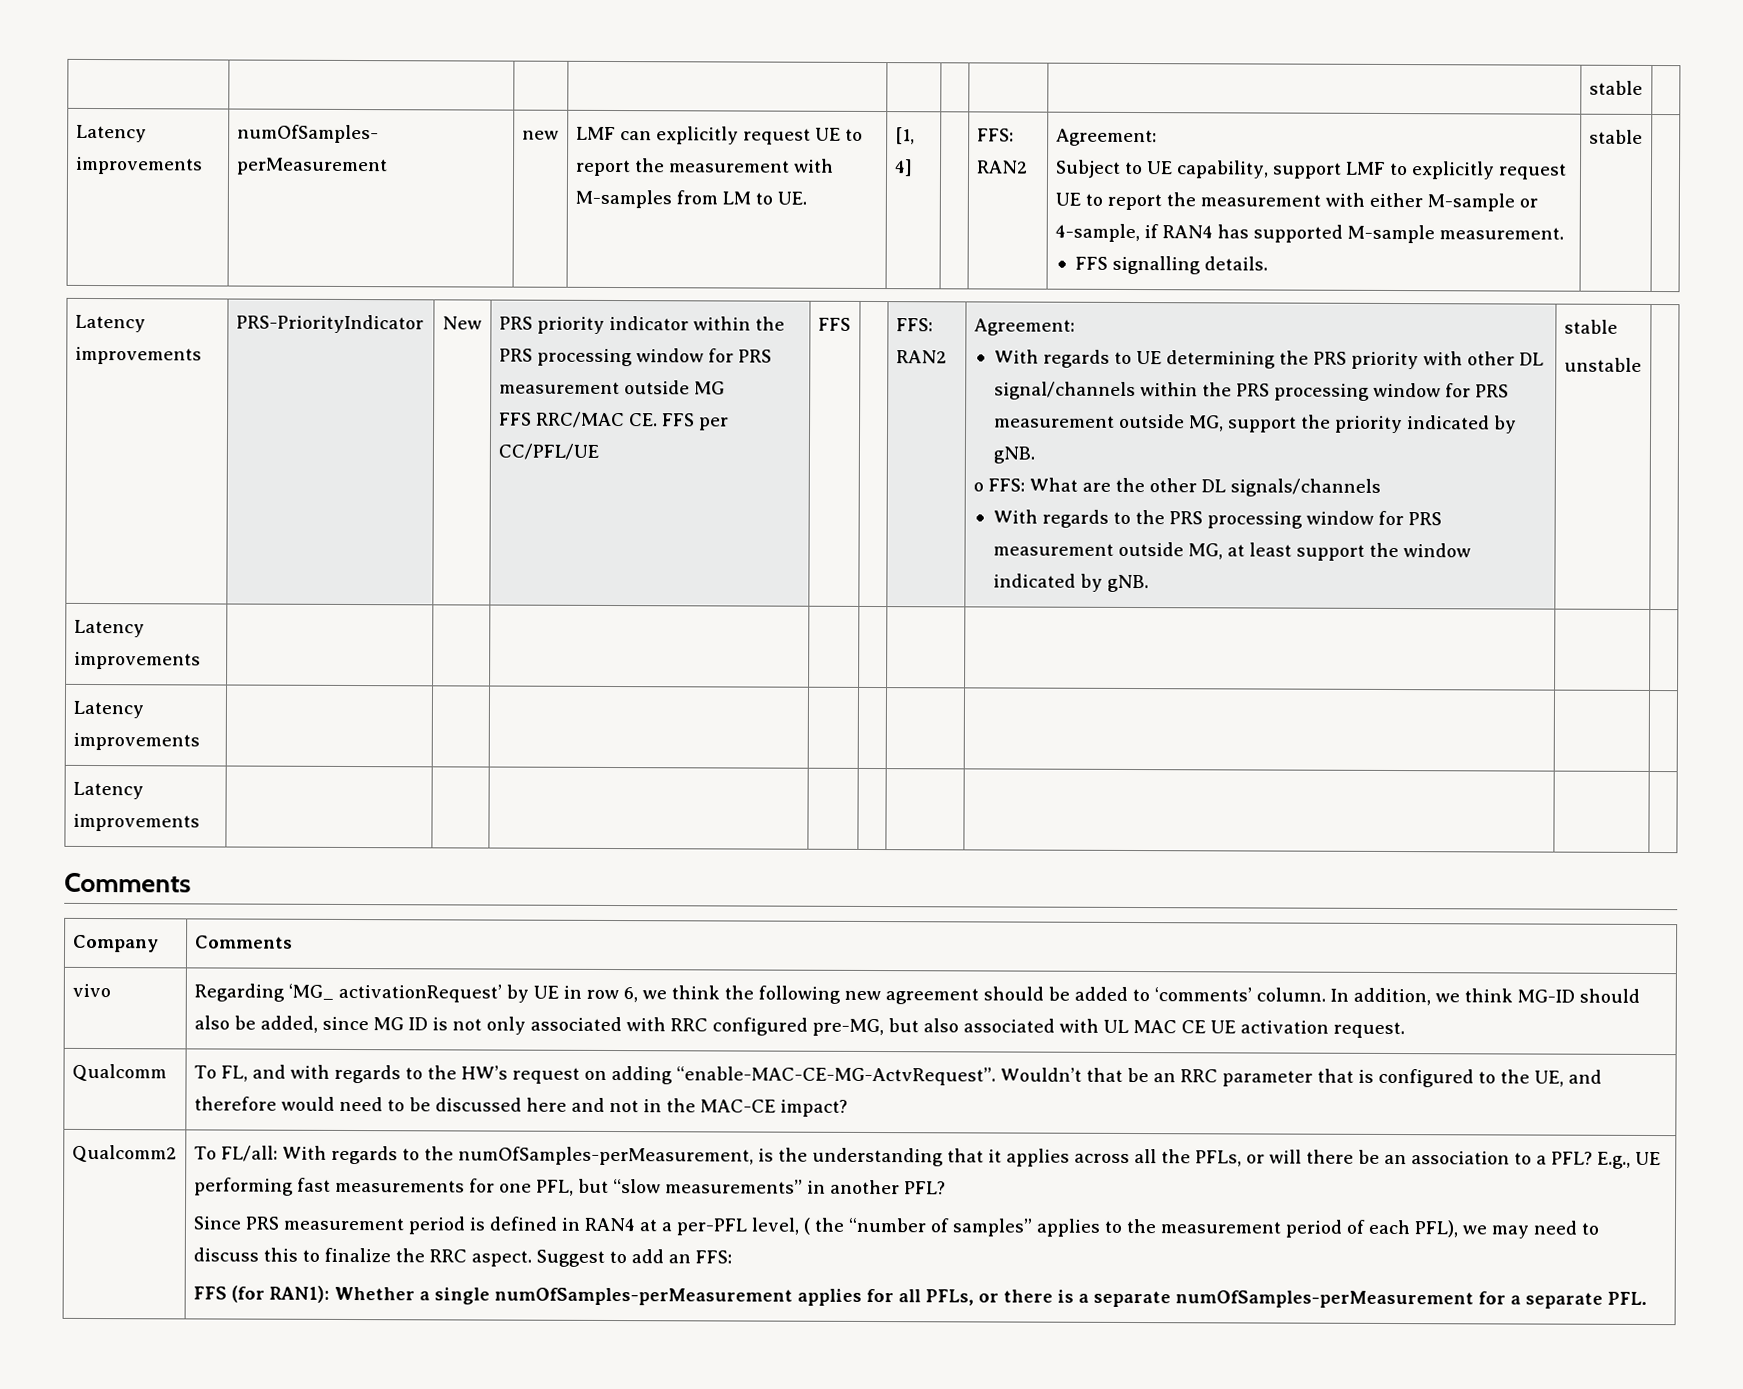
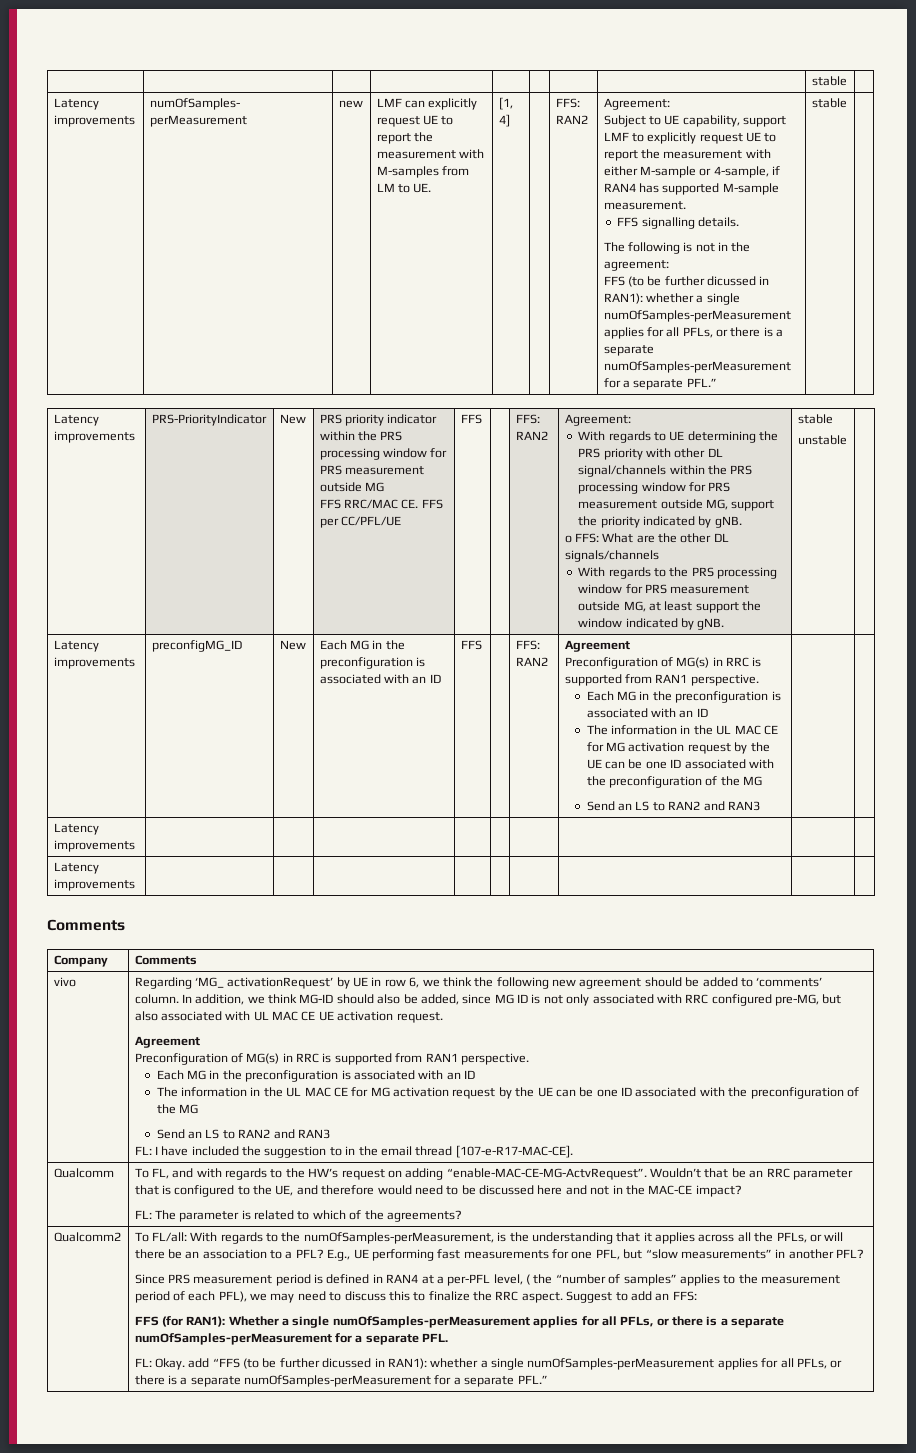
(1269, 263) none -> [603,242,751,254] [603,260,669,271] [603,276,770,287] [603,293,740,305] [603,310,791,322] [603,327,784,339] [603,345,654,356] [603,361,791,373] [603,378,717,390] // The following is not in the agreement: // FFS (to be further dicussed in RAN1): whether a single numOfSamples-perMeasurement applies for all PFLs, or there is a separate numOfSamples-perMeasurement for a separate PFL.”
(201, 660) | | | | | | -> [151,640,242,652] [279,640,306,650] [319,640,405,650] [319,657,425,669] [319,674,441,684] [460,640,482,650] [515,640,540,650] [515,657,548,666] [564,640,630,652] [564,657,762,669] [564,674,759,686] [586,691,781,703] [586,708,708,718] [586,725,778,735] [586,742,770,754] [586,759,774,769] [586,776,763,788] [586,801,760,811] preconfigMG_ID | New | Each MG in the preconfiguration is associated with an ID | FFS | | FFS: RAN2 | Agreement // Preconfiguration of MG(s) in RRC is supported from RAN1 perspective. // Each MG in the preconfiguration is associated with an ID // The information in the UL MAC CE for MG activation request by the UE can be one ID associated with the preconfiguration of the MG // Send an LS to RAN2 and RAN3
(1405, 1030) none -> [134,1036,200,1048] [134,1053,529,1065] [156,1070,476,1082] [156,1087,859,1099] [156,1104,199,1114] [156,1129,330,1139] [134,1145,573,1158] // Agreement // Preconfiguration of MG(s) in RRC is supported from RAN1 perspective. // Each MG in the preconfiguration is associated with an ID // The information in the UL MAC CE for MG activation request by the UE can be one ID associated with the preconfiguration of the MG // Send an LS to RAN2 and RAN3 // FL: I have included the suggestion to in the email thread [107-e-R17-MAC-CE].
(848, 1108) none -> [134,1210,462,1222] // FL: The parameter is related to which of the agreements?
(1647, 1298) none -> [134,1358,843,1370] [134,1375,548,1387] // FL: Okay. add “FFS (to be further dicussed in RAN1): whether a single numOfSamples-perMeasurement applies for all PFLs, or there is a separate numOfSamples-perMeasurement for a separate PFL.”

